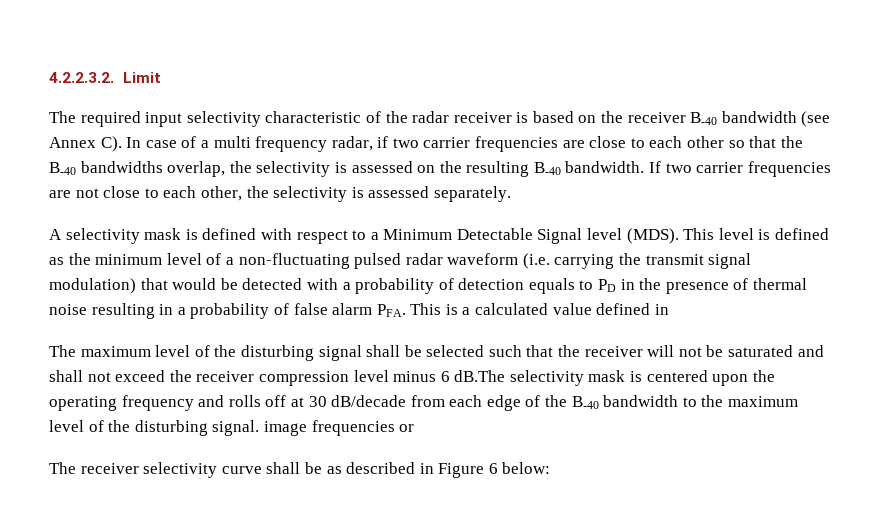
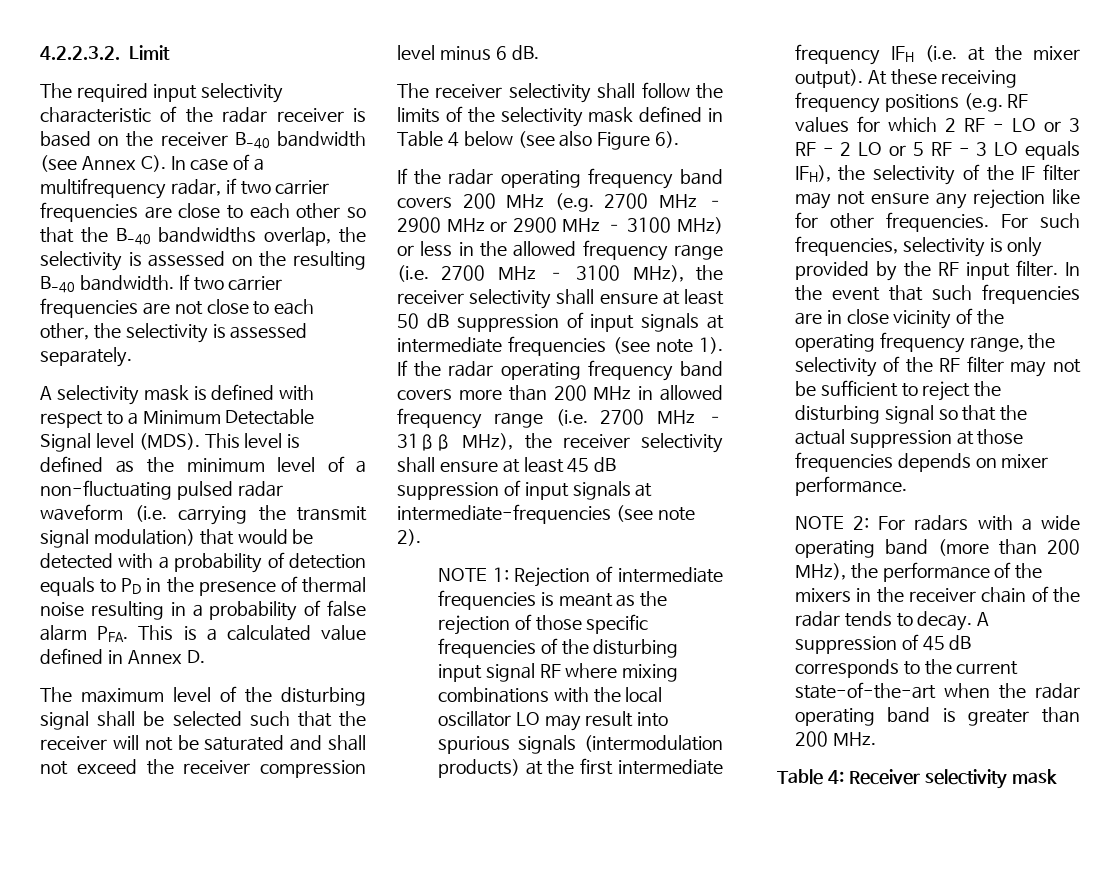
[213,136,328,152] multi frequency -> [40,178,166,199] multifrequency
(669, 309) none -> [127,650,205,664] Annex D.
[454,370,775,386] [49,395,799,411] [49,420,415,436] [49,462,551,478] dB.The selectivity mask is centered upon the operating frequency and rolls off at 30 dB/decade from each edge of the B-40 bandwidth to the maximum level of the disturbing signal. image frequencies or // The receiver selectivity curve shall be as described in Figure 6 below: -> [511,45,539,60] [397,82,723,103] [397,106,723,127] [397,131,680,150] [397,168,724,189] [397,193,723,212] [397,217,723,234] [397,240,724,261] [397,265,723,282] [397,289,725,309] [397,312,724,332] [397,336,723,356] [397,360,724,381] [397,385,723,401] [397,408,723,429] [397,433,723,453] [397,457,617,473] [397,480,653,500] [397,504,695,524] [397,529,421,546] [437,566,723,587] [437,590,668,610] [437,614,649,635] [437,638,679,658] [437,663,679,682] [437,687,663,703] [437,711,669,731] [437,735,723,754] [437,758,723,778] [794,44,1080,65] [794,69,1018,88] [794,92,1029,113] [794,116,1080,133] [794,141,1080,160] [794,164,1080,185] [794,189,1080,209] [794,212,1080,232] [794,236,1043,257] [794,260,1080,281] [794,284,1080,304] [794,308,1005,329] [794,332,1056,353] [794,356,1081,377] [794,380,1002,401] [794,405,1028,424] [794,429,1024,448] [794,452,1049,472] [794,476,907,496] [794,515,1080,531] [794,539,1080,558] [794,562,1043,582] [794,586,1080,603] [794,611,990,631] [794,634,972,654] [794,659,1019,678] [794,682,1080,699] [794,707,1081,726] [794,731,876,747] [777,769,1057,789] dB. // The receiver selectivity shall follow the limits of the selectivity mask defined in Table 4 below (see also Figure 6). // If the radar operating frequency band covers 200 MHz (e.g. 2700 MHz – 2900 MHz or 2900 MHz – 3100 MHz) or less in the allowed frequency range (i.e. 2700 MHz – 3100 MHz), the receiver selectivity shall ensure at least 50 dB suppression of input signals at intermediate frequencies (see note 1). If the radar operating frequency band covers more than 200 MHz in allowed frequency range (i.e. 2700 MHz – 31ßß MHz), the receiver selectivity shall ensure at least 45 dB suppression of input signals at intermediate-frequencies (see note 2). // NOTE 1: Rejection of intermediate frequencies is meant as the rejection of those specific frequencies of the disturbing input signal RF where mixing combinations with the local oscillator LO may result into spurious signals (intermodulation products) at the first intermediate frequency IFH (i.e. at the mixer output). At these receiving frequency positions (e.g. RF values for which 2 RF - LO or 3 RF - 2 LO or 5 RF - 3 LO equals IFH), the selectivity of the IF filter may not ensure any rejection like for other frequencies. For such frequencies, selectivity is only provided by the RF input filter. In the event that such frequencies are in close vicinity of the operating frequency range, the selectivity of the RF filter may not be sufficient to reject the disturbing signal so that the actual suppression at those frequencies depends on mixer performance. // NOTE 2: For radars with a wide operating band (more than 200 MHz), the performance of the mixers in the receiver chain of the radar tends to decay. A suppression of 45 dB corresponds to the current state-of-the-art when the radar operating band is greater than 200 MHz. // Table 4: Receiver selectivity mask

